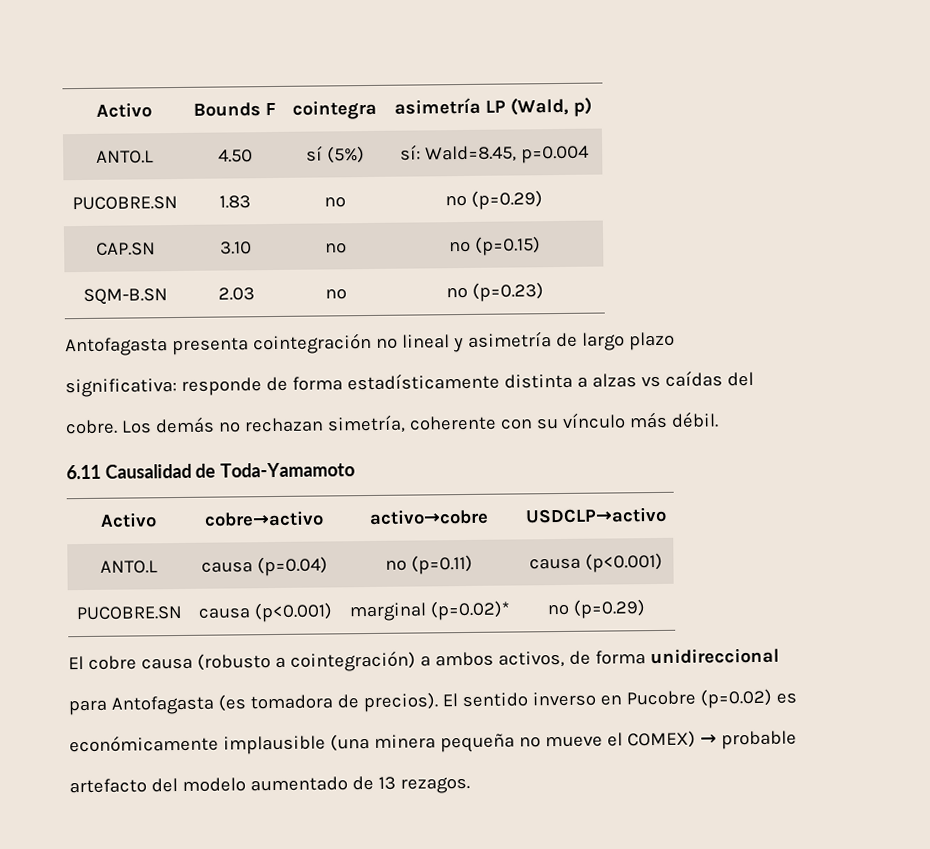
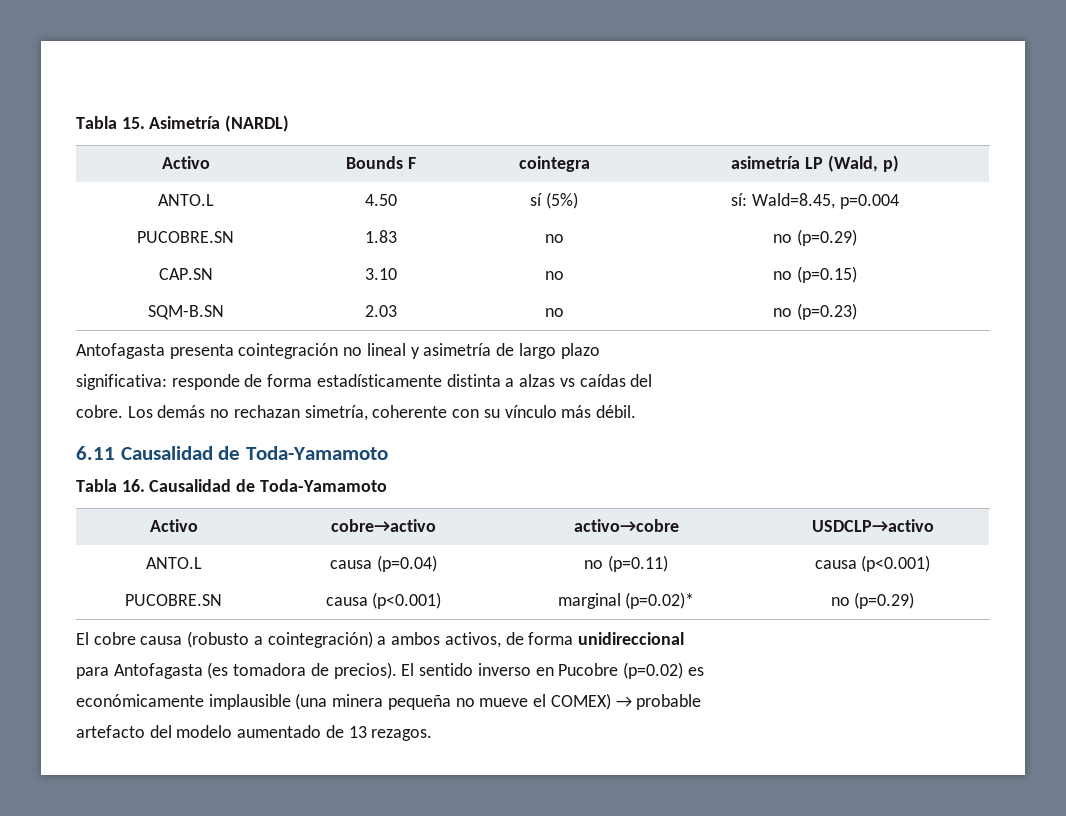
(95, 110) none -> [76,115,290,132] Tabla 15. Asimetría (NARDL) //
(356, 470) none -> [76,479,387,492] // Tabla 16. Causalidad de Toda-Yamamoto

